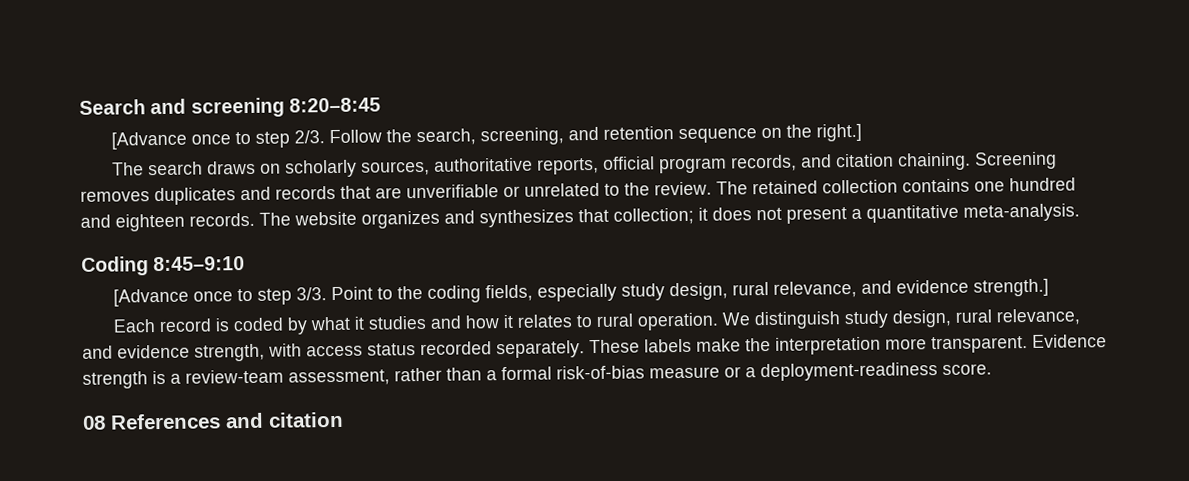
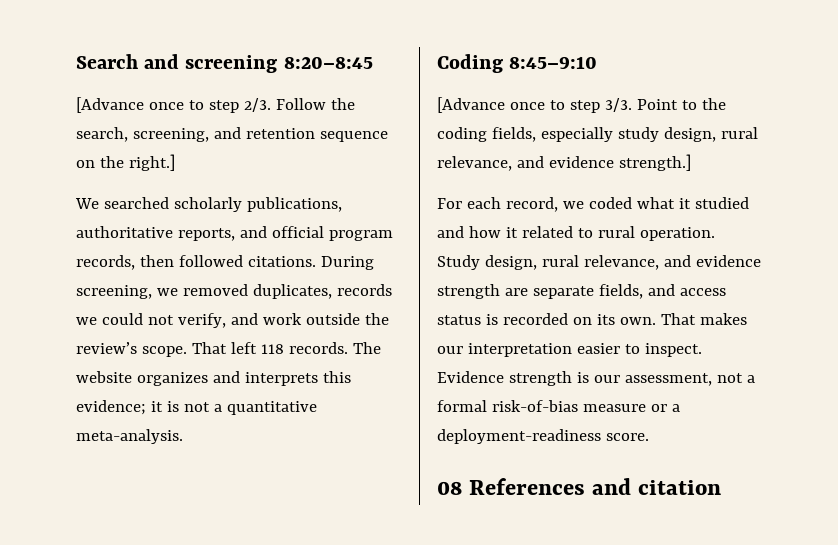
[111,159,430,178] The search draws on scholarly sources, -> [75,197,342,212] We searched scholarly publications,
(599, 166) none -> [239,226,267,238] and
[800,151,1057,171] [80,177,1076,206] [80,213,185,232] and citation chaining. Screening removes duplicates and records that are unverifiable or unrelated to the review. The retained collection contains one hundred and eighteen -> [139,255,374,270] [76,284,392,299] [76,313,389,328] [76,342,284,357] then followed citations. During screening, we removed duplicates, records we could not verify, and work outside the review’s scope. That left 118
[479,207,847,228] synthesizes that collection; it does not present -> [244,371,351,386] [76,400,210,415] interprets this evidence; it is not
[112,317,308,335] Each record is coded by -> [437,197,632,212] For each record, we coded
[367,315,427,330] studies -> [694,197,749,209] studied
[516,314,572,328] relates -> [521,226,573,238] related
[721,308,1080,330] [82,334,1107,362] [82,367,482,389] We distinguish study design, rural relevance, and evidence strength, with access status recorded separately. These labels make the interpretation more transparent. Evidence strength is a review-team assessment, rather than -> [437,255,761,270] [437,284,726,299] [437,313,747,325] [437,343,702,357] [437,371,743,386] Study design, rural relevance, and evidence strength are separate fields, and access status is recorded on its own. That makes our interpretation easier to inspect. Evidence strength is our assessment, not

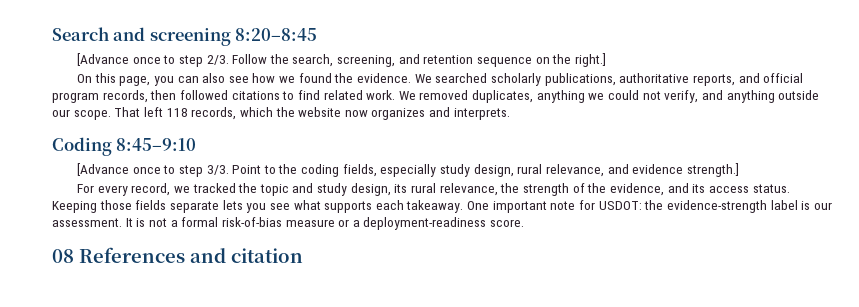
(175, 162) none -> [76,73,412,86] On this page, you can also see how we found the evidence.
[247,256,374,270] [76,285,178,299] citations. During screening, we -> [231,90,416,100] citations to find related work. We
[336,284,392,296] records -> [536,90,585,103] anything
[262,313,389,325] [76,342,381,357] [76,371,351,386] [76,400,317,415] [76,429,183,444] work outside the review’s scope. That left 118 records. The website organizes and interprets this evidence; it is not a quantitative meta-analysis. -> [726,90,820,103] [52,107,510,120] anything outside our scope. That left 118 records, which the website now organizes and interprets.
[466,197,501,209] each -> [97,185,128,196] every
[588,197,749,209] [437,226,715,241] [437,255,761,270] [437,284,726,299] [437,313,747,325] [437,343,702,357] [437,371,712,386] coded what it studied and how it related to rural operation. Study design, rural relevance, and evidence strength are separate fields, and access status is recorded on its own. That makes our interpretation easier to inspect. Evidence strength is our assessment, -> [192,183,790,196] [52,200,832,213] [52,218,146,227] tracked the topic and study design, its rural relevance, the strength of the evidence, and its access status. Keeping those fields separate lets you see what supports each takeaway. One important note for USDOT: the evidence-strength label is our assessment. It is

